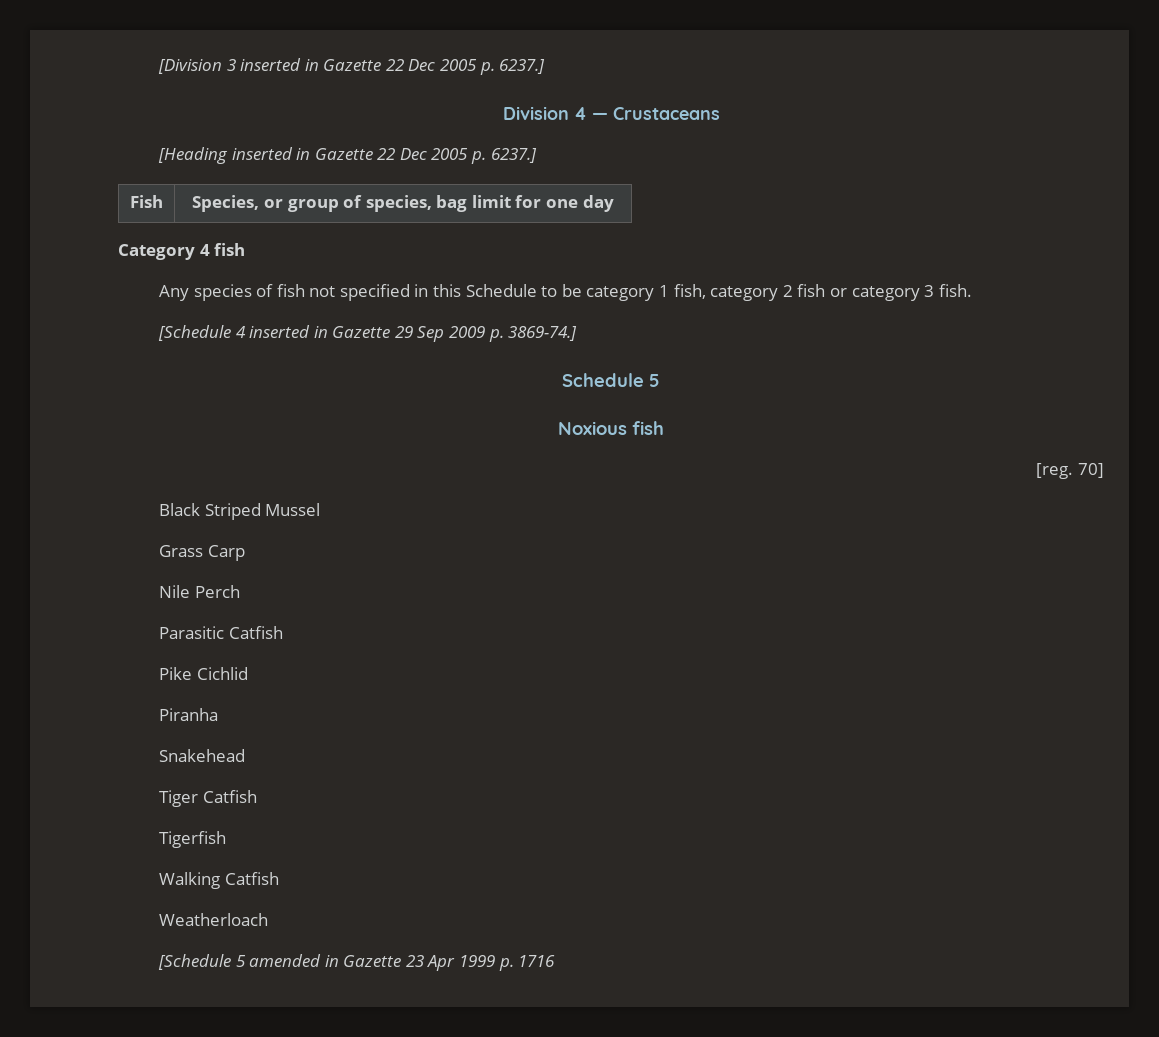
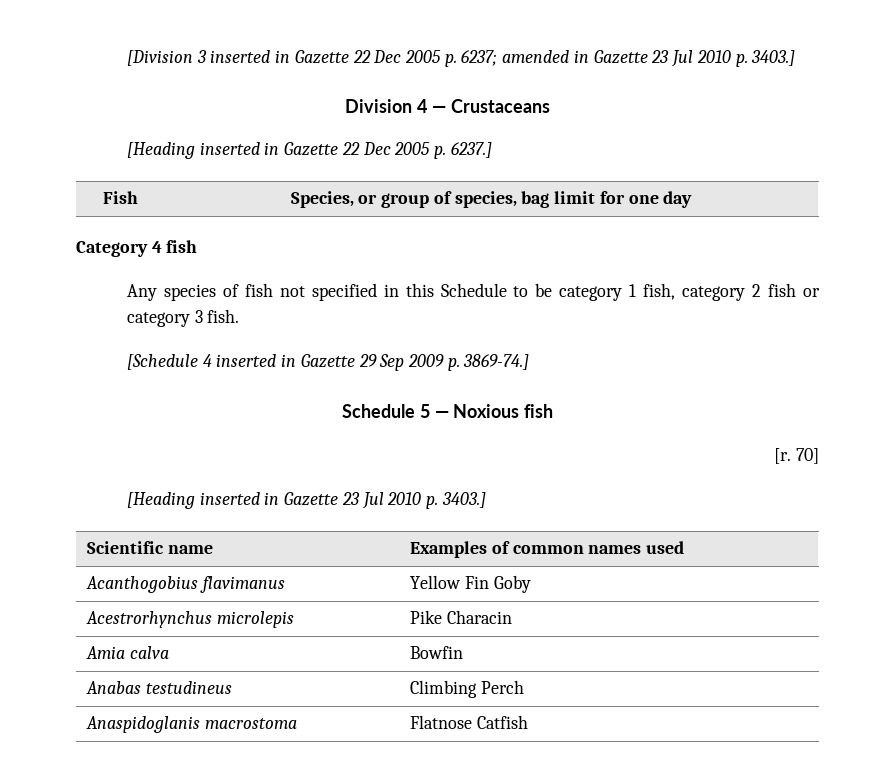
[499,59,546,74] 6237.] -> [461,50,796,67] 6237; amended in Gazette 23 Jul 2010 p. 3403.]
(660, 380) // -> [434,411,449,418] —
[1036,463,1074,479] [reg. -> [774,448,792,464] [r.
[158,503,321,520] [158,545,245,561] [158,585,240,598] [158,626,283,639] [158,667,248,680] [158,708,218,721] [158,749,245,762] [158,790,257,807] [158,831,226,848] [158,872,279,889] [158,913,268,926] [157,954,556,971] Black Striped Mussel // Grass Carp // Nile Perch // Parasitic Catfish // Pike Cichlid // Piranha // Snakehead // Tiger Catfish // Tigerfish // Walking Catfish // Weatherloach // [Schedule 5 amended in Gazette 23 Apr 1999 p. 1716 -> [126,492,486,509] [87,541,213,554] [410,541,684,558] [86,576,285,593] [410,575,531,593] [86,611,294,628] [410,610,512,624] [86,646,169,659] [410,646,464,659] [86,681,232,694] [410,680,524,698] [86,716,297,733] [410,715,528,729] [Heading inserted in Gazette 23 Jul 2010 p. 3403.] // Scientific name | Examples of common names used // Acanthogobius flavimanus | Yellow Fin Goby // Acestrorhynchus microlepis | Pike Characin // Amia calva | Bowfin // Anabas testudineus | Climbing Perch // Anaspidoglanis macrostoma | Flatnose Catfish

